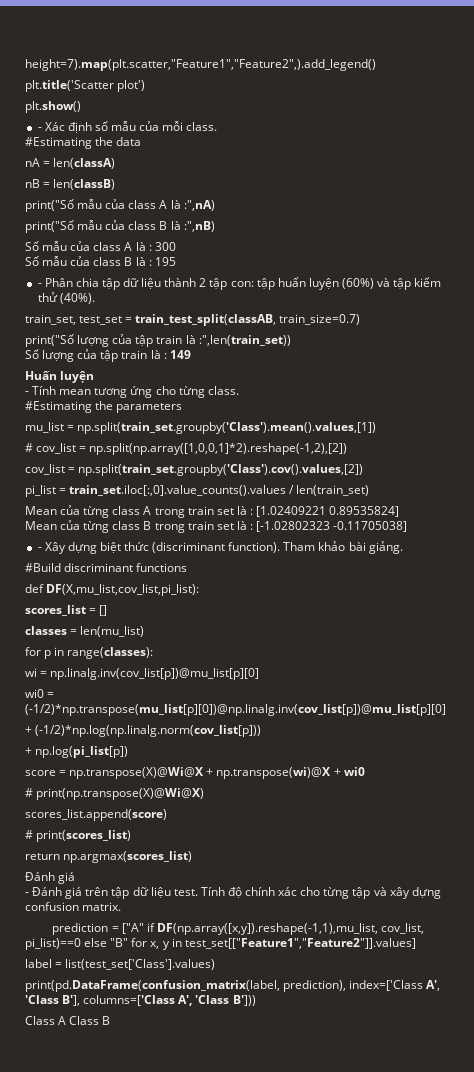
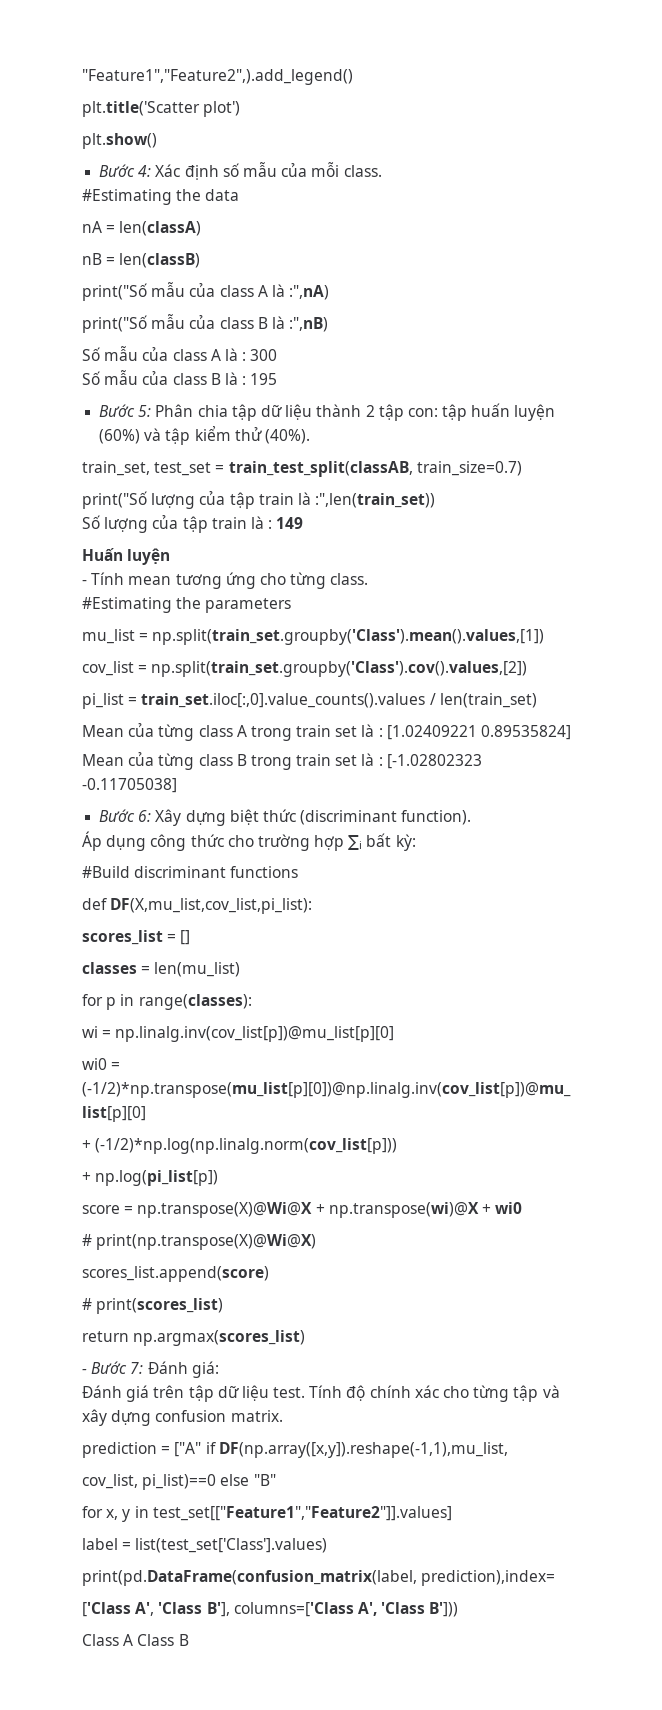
[25,59,376,71] height=7).map(plt.scatter,"Feature1","Feature2",).add_legend() -> [82,69,353,85] "Feature1","Feature2",).add_legend()
[37,127,42,131] - -> [99,164,152,177] Bước 4:
[37,283,42,287] - -> [99,404,152,417] Bước 5:
[25,443,348,455] // # cov_list = np.split(np.array([1,0,0,1]*2).reshape(-1,2),[2]) -> (545, 637) none
[37,547,42,551] - -> [99,809,152,822] Bước 6:
[283,541,403,554] Tham khảo bài giảng. -> [82,831,416,851] // Áp dụng công thức cho trường hợp ∑i bất kỳ:
[25,872,76,884] [25,892,29,896] Đánh giá // - -> [82,1361,219,1378] - Bước 7: Đánh giá: //
(378, 929) none -> (508, 1450) //
(129, 942) none -> (276, 1480) //
[283,980,424,992] prediction), index=['Class -> [421,1570,556,1586] [82,1602,131,1617] prediction),index= // ['Class

